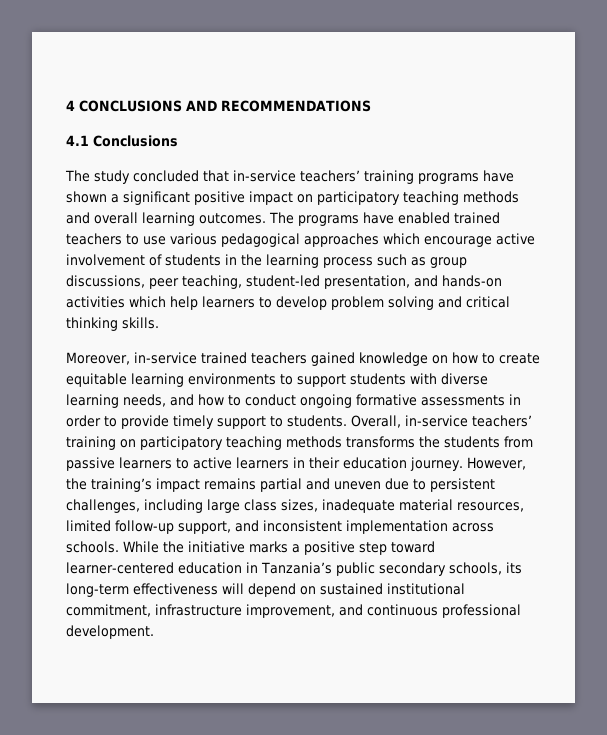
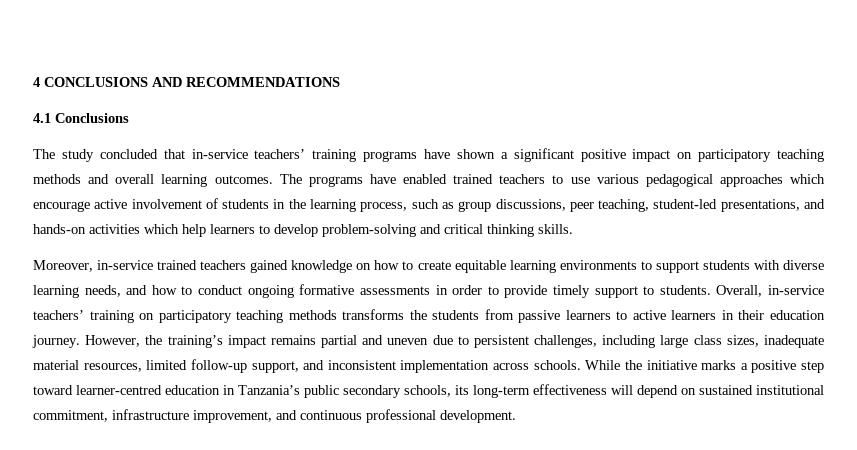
[323,257,373,268] process -> [360,202,408,212] process,
[324,275,410,289] presentation, -> [720,199,800,212] presentations,
[331,296,434,310] problem solving -> [322,224,416,237] problem-solving
[66,562,174,574] learner-centered -> [76,385,162,395] learner-centred

